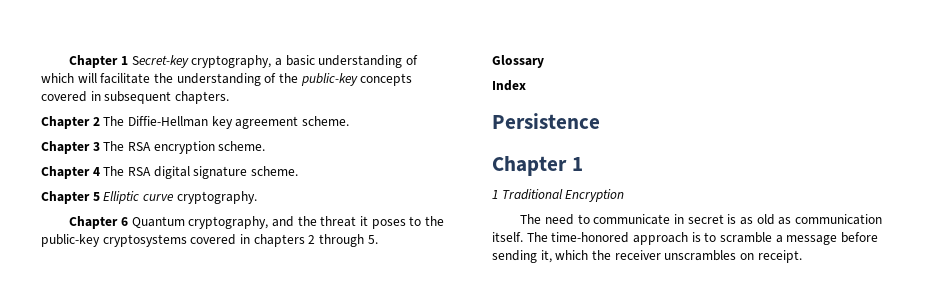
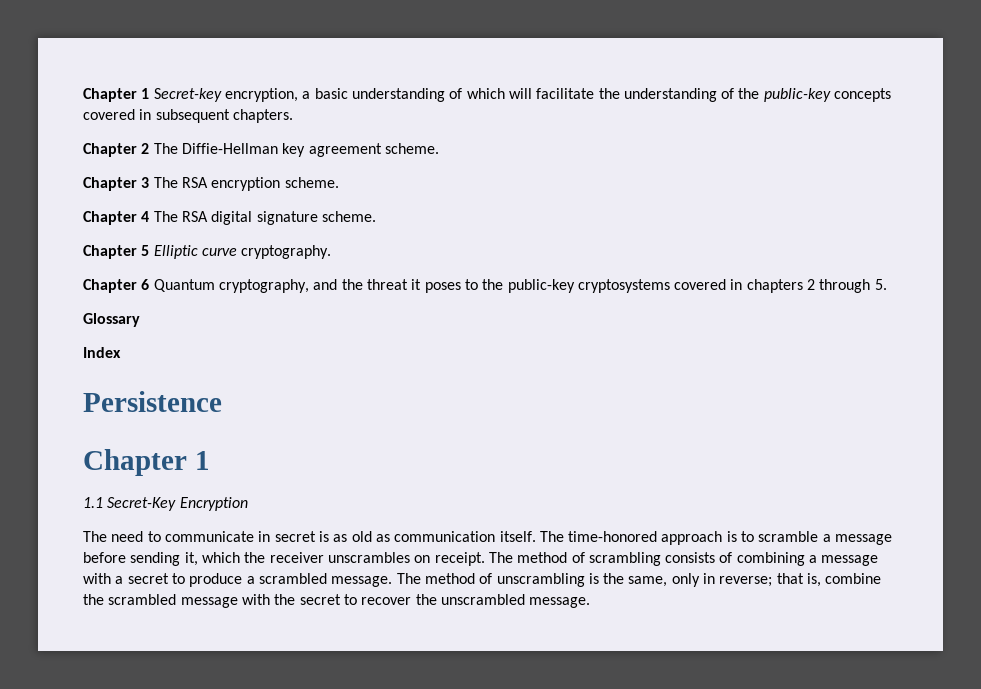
[191,55,272,68] cryptography, -> [224,88,298,102] encryption,
[492,189,563,200] 1 Traditional -> [83,497,177,511] 1.1 Secret-Key
(802, 256) none -> [488,552,879,566] [83,573,882,587] [83,594,591,608] The method of scrambling consists of combining a message with a secret to produce a scrambled message. The method of unscrambling is the same, only in reverse; that is, combine the scrambled message with the secret to recover the unscrambled message.

